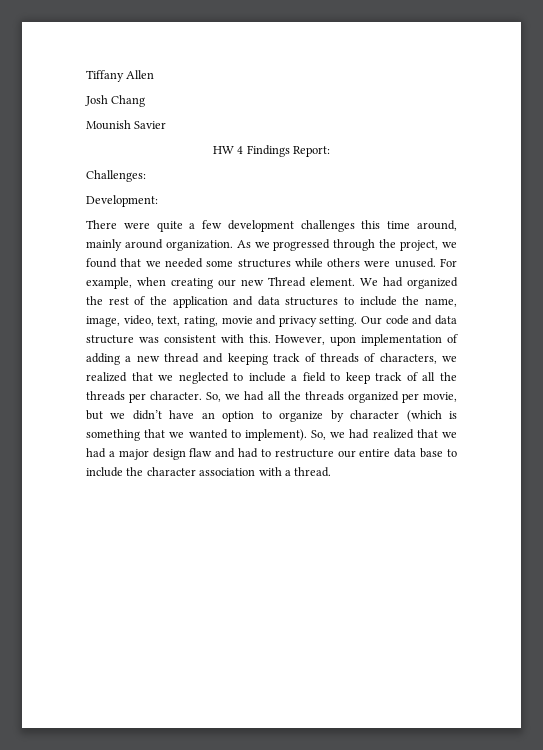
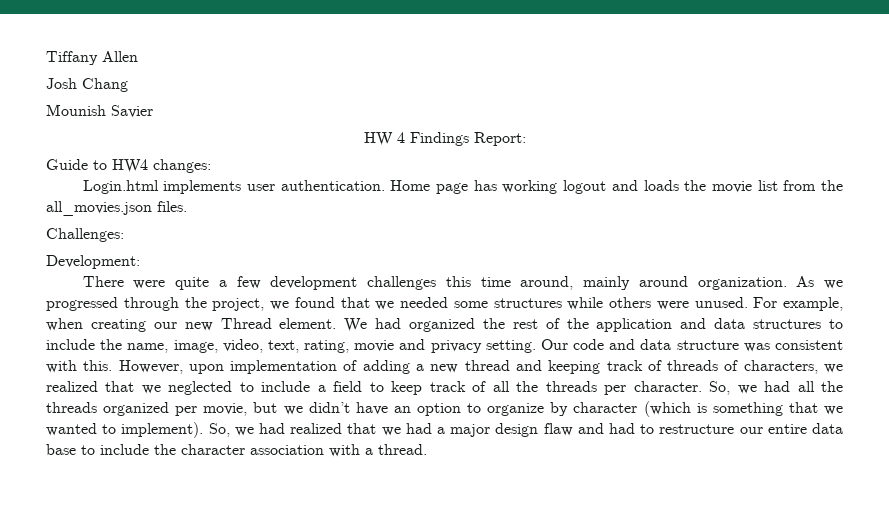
(331, 151) none -> [46,159,211,173] [82,180,844,194] [46,201,187,216] // Guide to HW4 changes: // Login.html implements user authentication. Home page has working logout and loads the movie list from the all_movies.json files.

